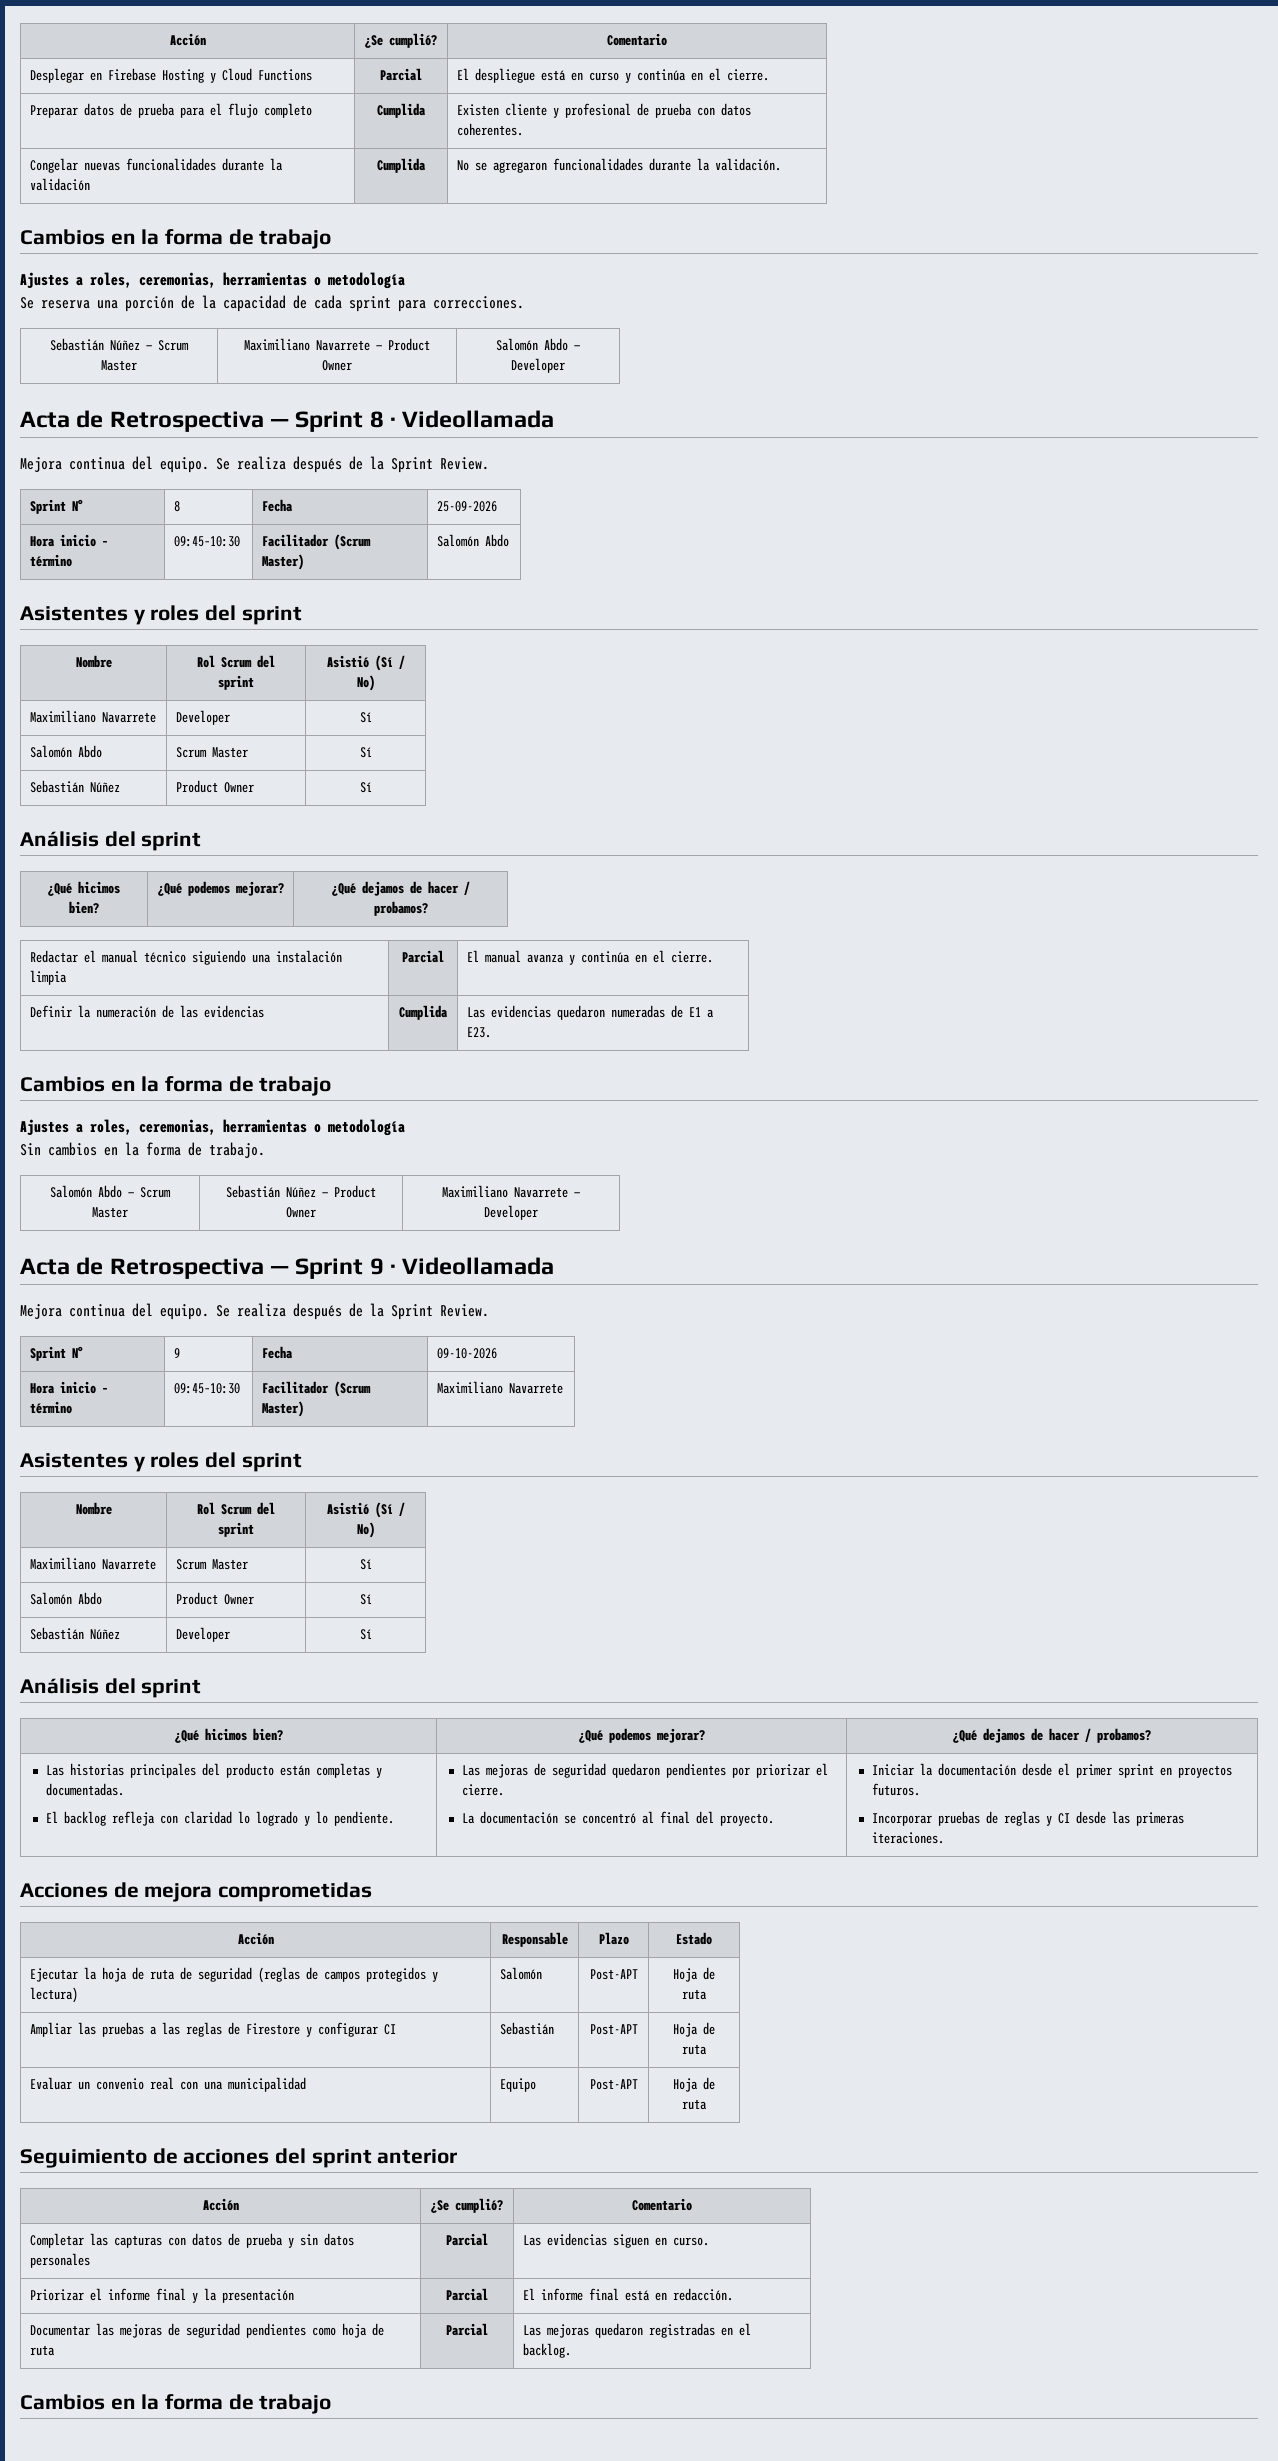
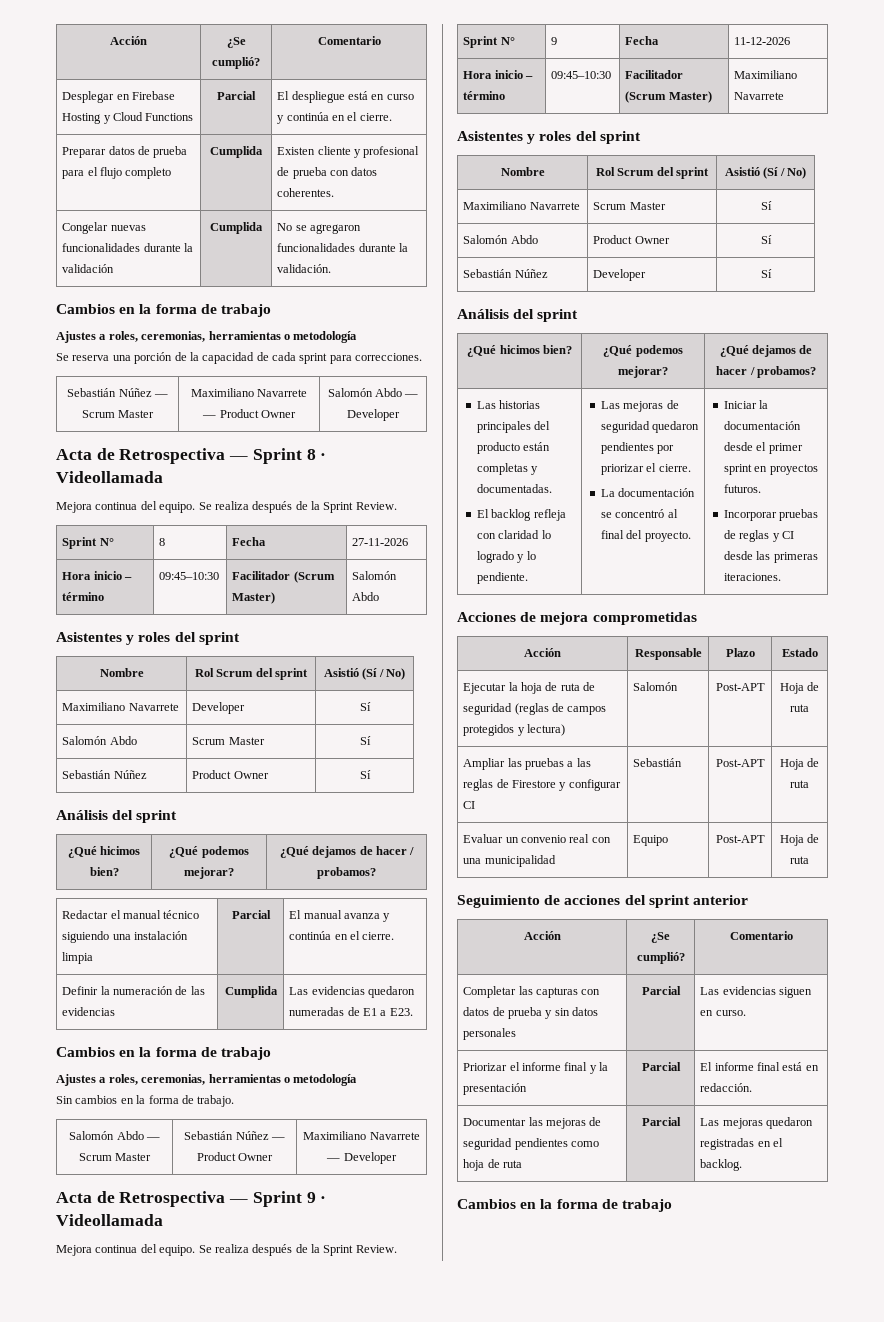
[437,501,498,512] 25-09-2026 -> [352,538,409,546] 27-11-2026
[437,1348,498,1359] 09-10-2026 -> [734,37,791,45] 11-12-2026

